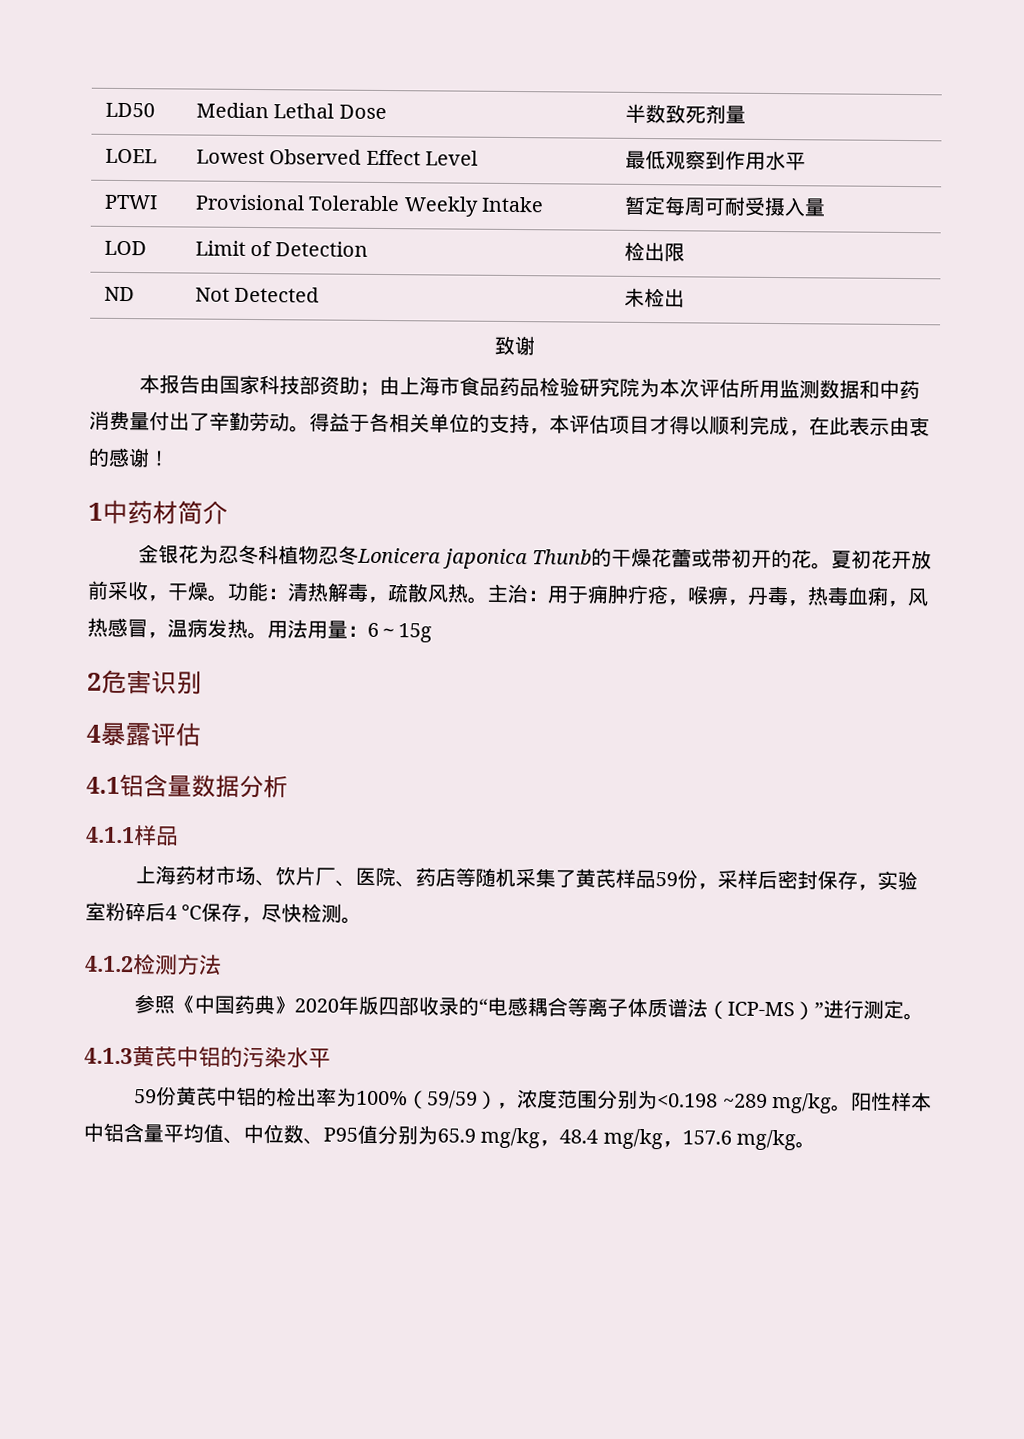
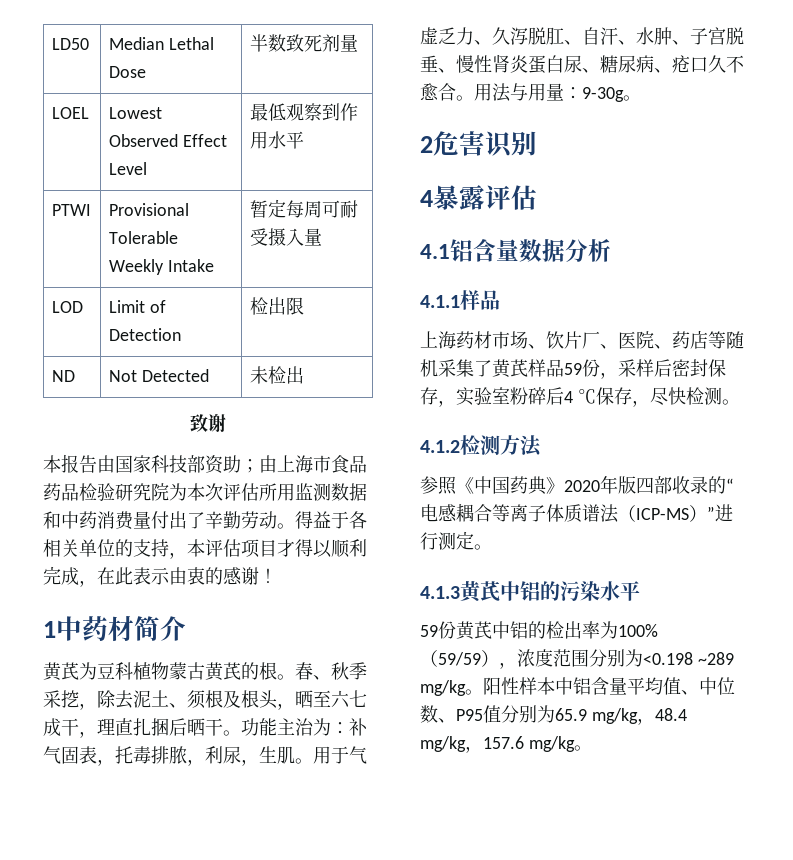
[138,544,933,570] [87,580,929,608] [87,617,432,643] 金银花为忍冬科植物忍冬Lonicera japonica Thunb的干燥花蕾或带初开的花。夏初花开放前采收，干燥。功能：清热解毒，疏散风热。主治：用于痈肿疔疮，喉痹，丹毒，热毒血痢，风热感冒，温病发热。用法用量：6～15g -> [43,662,367,681] [43,690,367,710] [43,718,367,738] [43,746,367,766] [420,27,744,45] [420,54,744,74] [420,83,641,102] 黄芪为豆科植物蒙古黄芪的根。春、秋季采挖，除去泥土、须根及根头，晒至六七成干，理直扎捆后晒干。功能主治为：补气固表，托毒排脓，利尿，生肌。用于气虚乏力、久泻脱肛、自汗、水肿、子宫脱垂、慢性肾炎蛋白尿、糖尿病、疮口久不愈合。用法与用量：9-30g。

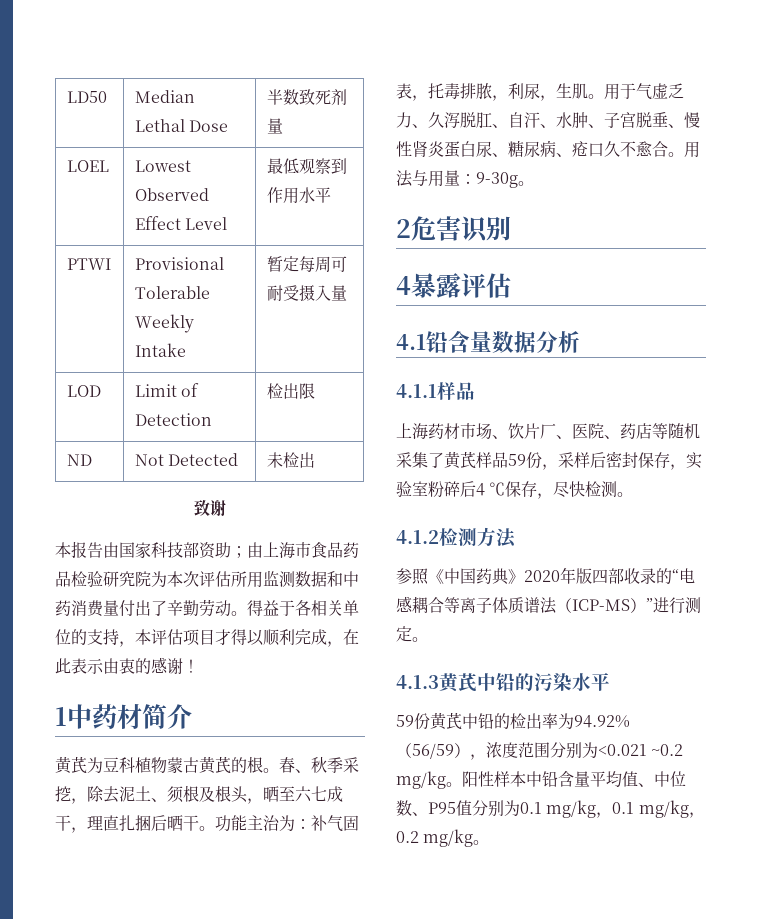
[450,239,473,262] 铝 -> [426,331,448,353] 铅
[520,581,540,601] 铝 -> [496,673,515,691] 铅
[510,621,528,639] 铝 -> [478,713,494,729] 铅
[618,624,658,637] [420,650,481,667] 100%（59/59 -> [574,715,630,728] [396,743,454,759] 94.92%（56/59
[643,652,734,665] <0.198 ~289 -> [598,744,684,756] <0.021 ~0.2
[573,677,591,695] 铝 -> [542,771,558,787] 铅
[555,708,687,725] [420,736,524,753] 65.9 mg/kg，48.4 mg/kg，157.6 -> [520,800,705,818] [396,831,419,843] 0.1 mg/kg，0.1 mg/kg，0.2

